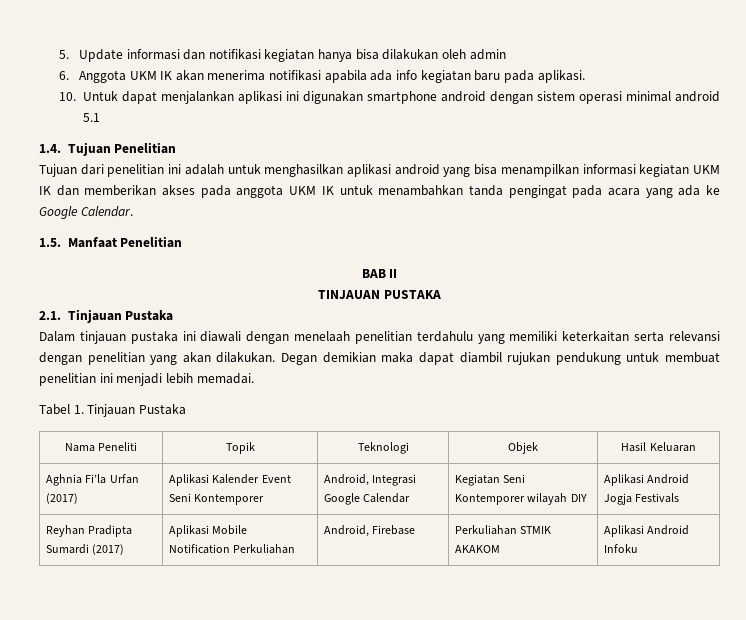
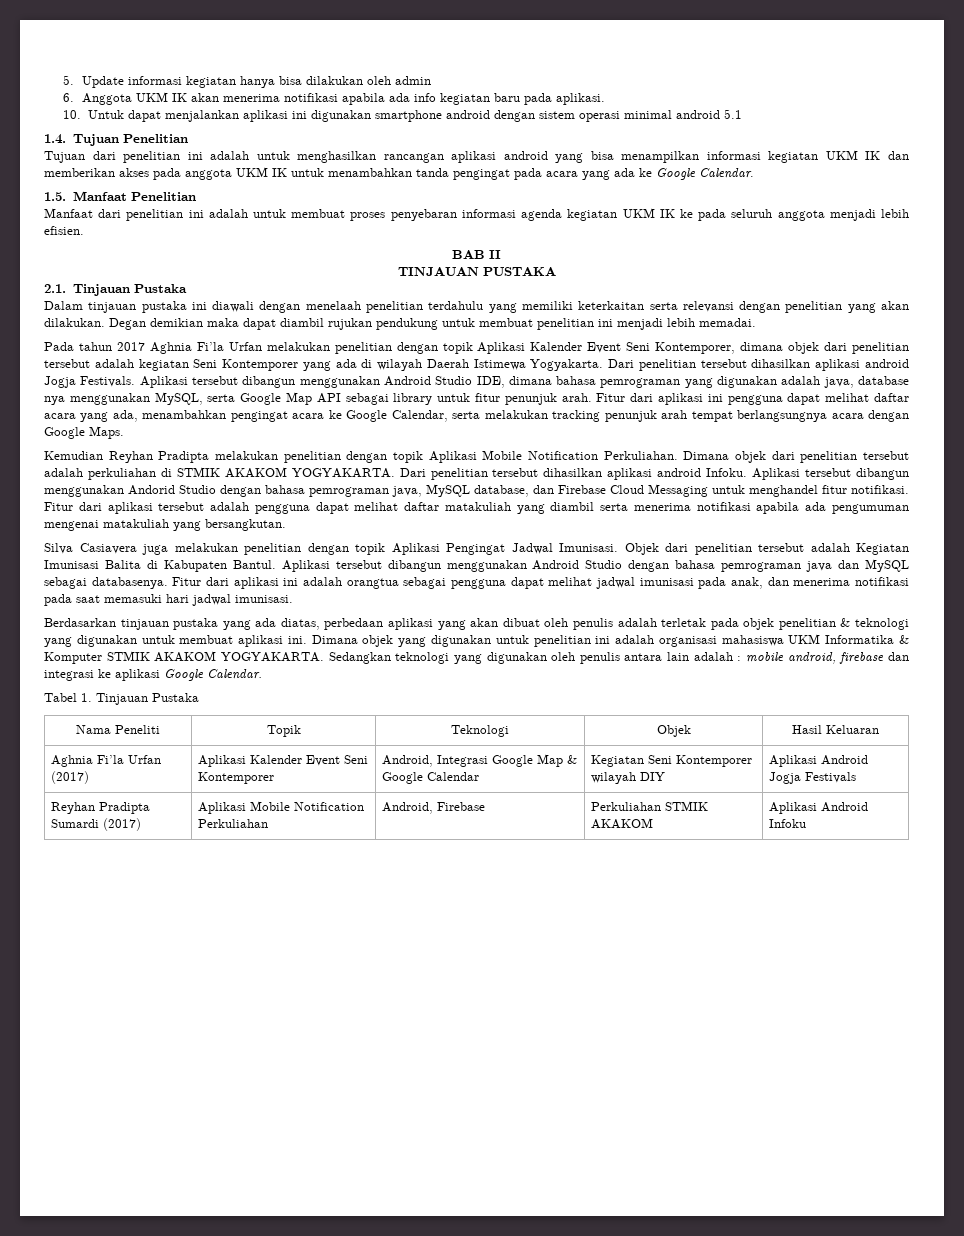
[183,49,261,60] dan notifikasi -> (183, 80) none
(344, 170) none -> [383,153,444,163] rancangan
(183, 242) none -> [44,208,910,221] [44,226,84,235] // Manfaat dari penelitian ini adalah untuk membuat proses penyebaran informasi agenda kegiatan UKM IK ke pada seluruh anggota menjadi lebih efisien.
(254, 378) none -> [44,342,910,354] [44,359,909,371] [44,376,909,388] [44,392,909,405] [44,410,910,422] [44,426,124,439] [44,450,909,463] [44,467,909,480] [44,484,909,497] [44,502,909,514] [44,519,286,531] [44,543,909,555] [44,559,909,572] [44,577,909,589] [44,594,293,606] [44,618,909,630] [44,634,910,647] [44,651,909,664] [44,669,262,681] // Pada tahun 2017 Aghnia Fi’la Urfan melakukan penelitian dengan topik Aplikasi Kalender Event Seni Kontemporer, dimana objek dari penelitian tersebut adalah kegiatan Seni Kontemporer yang ada di wilayah Daerah Istimewa Yogyakarta. Dari penelitian tersebut dihasilkan aplikasi android Jogja Festivals. Aplikasi tersebut dibangun menggunakan Android Studio IDE, dimana bahasa pemrograman yang digunakan adalah java, database nya menggunakan MySQL, serta Google Map API sebagai library untuk fitur penunjuk arah. Fitur dari aplikasi ini pengguna dapat melihat daftar acara yang ada, menambahkan pengingat acara ke Google Calendar, serta melakukan tracking penunjuk arah tempat berlangsungnya acara dengan Google Maps. // Kemudian Reyhan Pradipta melakukan penelitian dengan topik Aplikasi Mobile Notification Perkuliahan. Dimana objek dari penelitian tersebut adalah perkuliahan di STMIK AKAKOM YOGYAKARTA. Dari penelitian tersebut dihasilkan aplikasi android Infoku. Aplikasi tersebut dibangun menggunakan Andorid Studio dengan bahasa pemrograman java, MySQL database, dan Firebase Cloud Messaging untuk menghandel fitur notifikasi. Fitur dari aplikasi tersebut adalah pengguna dapat melihat daftar matakuliah yang diambil serta menerima notifikasi apabila ada pengumuman mengenai matakuliah yang bersangkutan. // Silva Casiavera juga melakukan penelitian dengan topik Aplikasi Pengingat Jadwal Imunisasi. Objek dari penelitian tersebut adalah Kegiatan Imunisasi Balita di Kabupaten Bantul. Aplikasi tersebut dibangun menggunakan Android Studio dengan bahasa pemrograman java dan MySQL sebagai databasenya. Fitur dari aplikasi ini adalah orangtua sebagai pengguna dapat melihat jadwal imunisasi pada anak, dan menerima notifikasi pada saat memasuki hari jadwal imunisasi. // Berdasarkan tinjauan pustaka yang ada diatas, perbedaan aplikasi yang akan dibuat oleh penulis adalah terletak pada objek penelitian & teknologi yang digunakan untuk membuat aplikasi ini. Dimana objek yang digunakan untuk penelitian ini adalah organisasi mahasiswa UKM Informatika & Komputer STMIK AKAKOM YOGYAKARTA. Sedangkan teknologi yang digunakan oleh penulis antara lain adalah : mobile android, firebase dan integrasi ke aplikasi Google Calendar.
(361, 499) none -> [537,754,578,767] [382,772,424,784] Map & Google

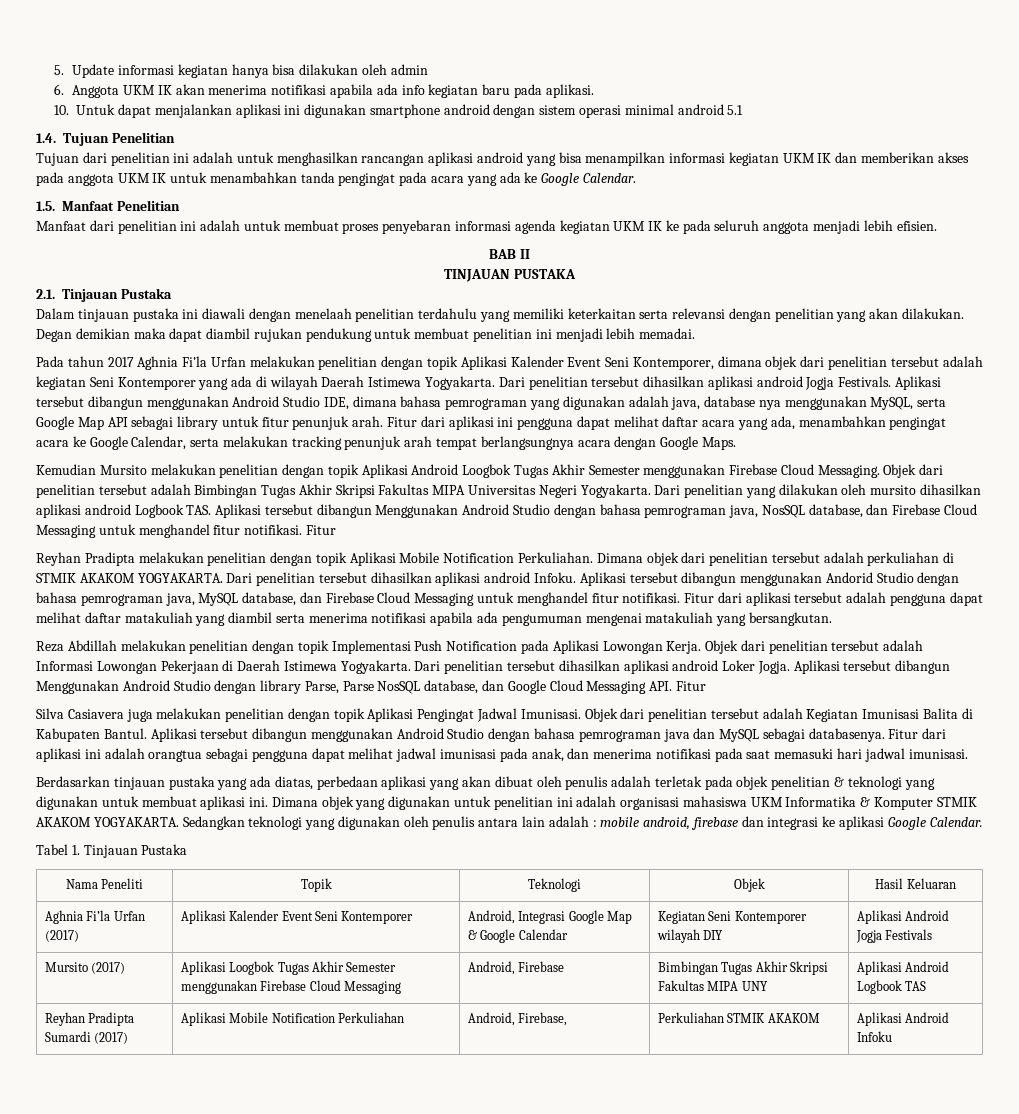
(103, 455) none -> [99,464,944,478] [36,484,982,498] [36,504,978,518] [36,524,336,538] Mursito melakukan penelitian dengan topik Aplikasi Android Loogbok Tugas Akhir Semester menggunakan Firebase Cloud Messaging. Objek dari penelitian tersebut adalah Bimbingan Tugas Akhir Skripsi Fakultas MIPA Universitas Negeri Yogyakarta. Dari penelitian yang dilakukan oleh mursito dihasilkan aplikasi android Logbook TAS. Aplikasi tersebut dibangun Menggunakan Android Studio dengan bahasa pemrograman java, NosSQL database, dan Firebase Cloud Messaging untuk menghandel fitur notifikasi. Fitur //
(286, 525) none -> [36,640,924,654] [36,660,951,674] [36,680,706,694] // Reza Abdillah melakukan penelitian dengan topik Implementasi Push Notification pada Aplikasi Lowongan Kerja. Objek dari penelitian tersebut adalah Informasi Lowongan Pekerjaan di Daerah Istimewa Yogyakarta. Dari penelitian tersebut dihasilkan aplikasi android Loker Jogja. Aplikasi tersebut dibangun Menggunakan Android Studio dengan library Parse, Parse NosSQL database, dan Google Cloud Messaging API. Fitur
(857, 777) none -> [44,962,126,974] [180,961,397,975] [180,980,401,994] [467,961,565,975] [657,961,828,975] [657,980,768,991] [856,961,950,975] [856,980,927,994] // Mursito (2017) | Aplikasi Loogbok Tugas Akhir Semester menggunakan Firebase Cloud Messaging | Android, Firebase | Bimbingan Tugas Akhir Skripsi Fakultas MIPA UNY | Aplikasi Android Logbook TAS
[437,802,486,811] Firebase -> [518,1012,568,1026] Firebase,

